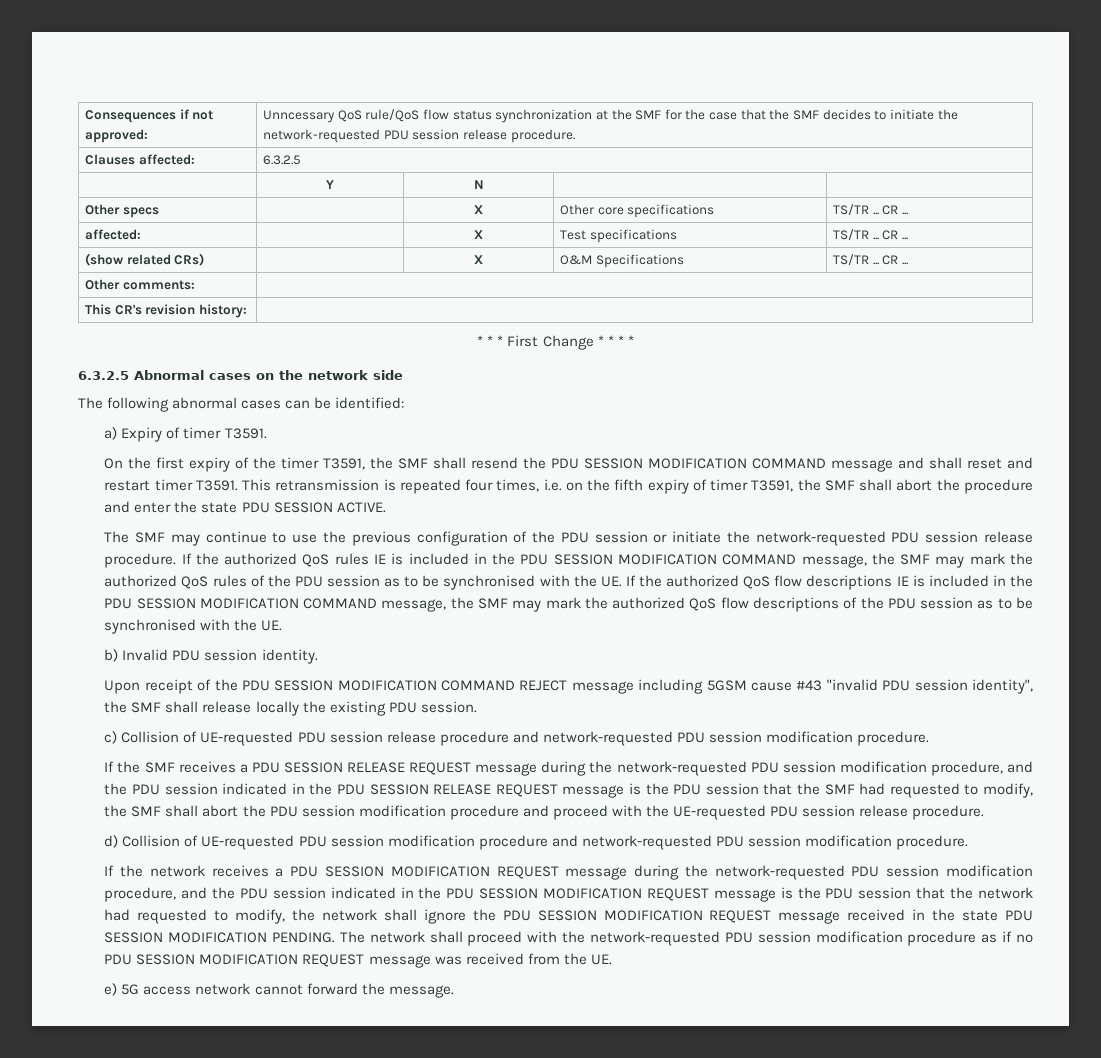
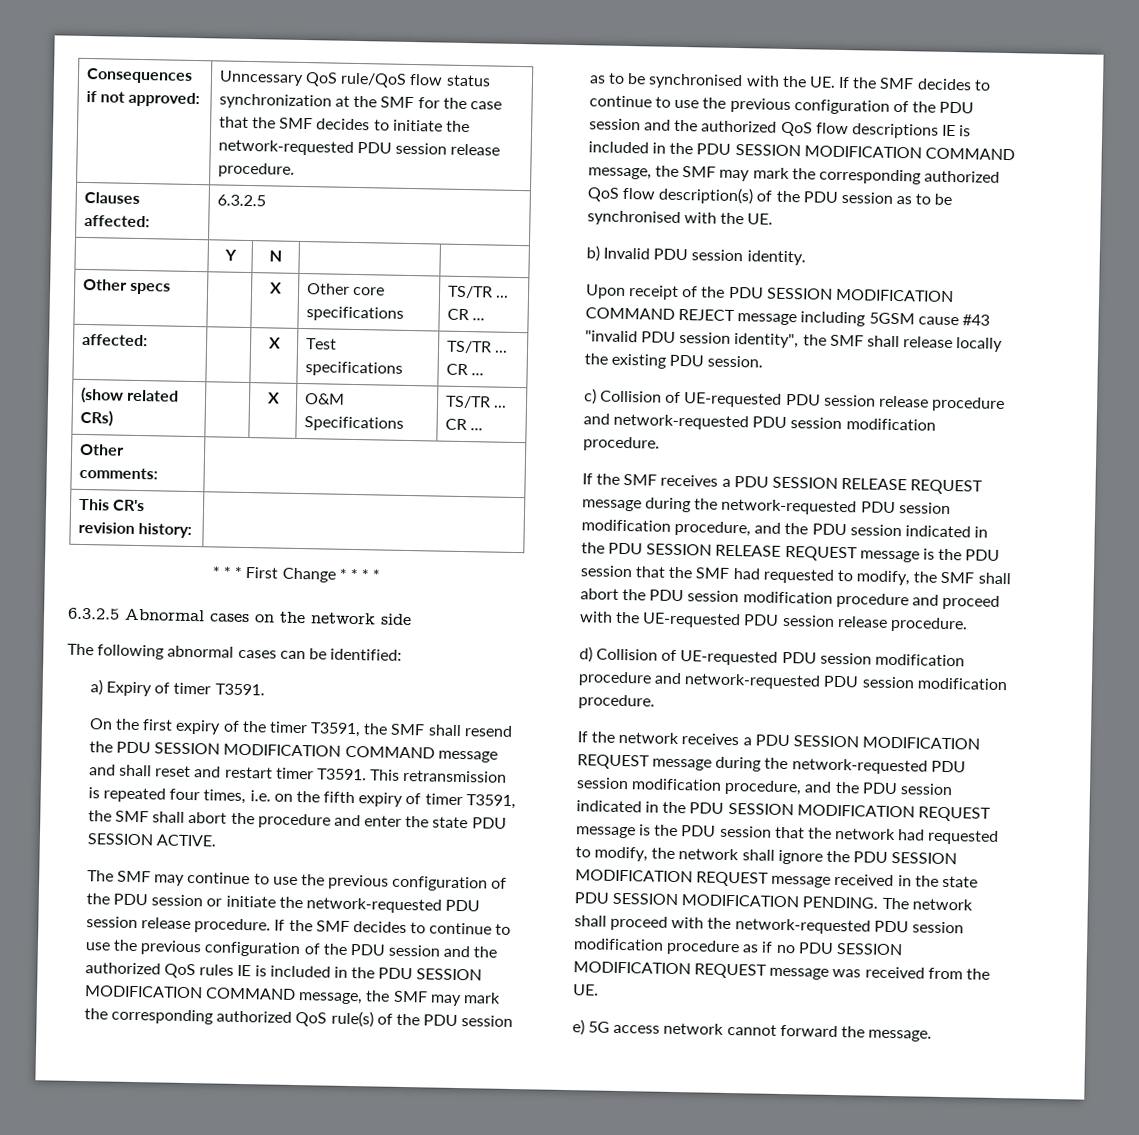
(219, 559) none -> [315,920,512,935] [84,939,498,958] SMF decides to continue to use the previous configuration of the PDU session and the
[104,575,247,589] authorized QoS rules -> [111,1008,374,1028] corresponding authorized QoS rule(s)
(662, 581) none -> [879,77,991,91] [588,95,975,115] [588,118,699,132] SMF decides to continue to use the previous configuration of the PDU session and the
[612,597,840,612] authorized QoS flow descriptions -> [818,168,1001,185] [586,186,755,205] corresponding authorized QoS flow description(s)

